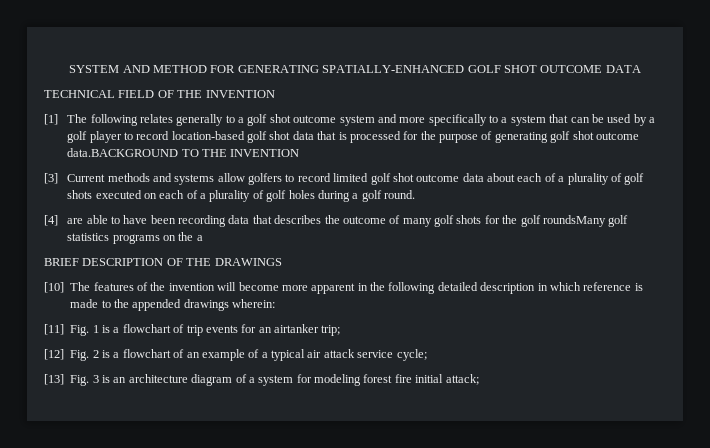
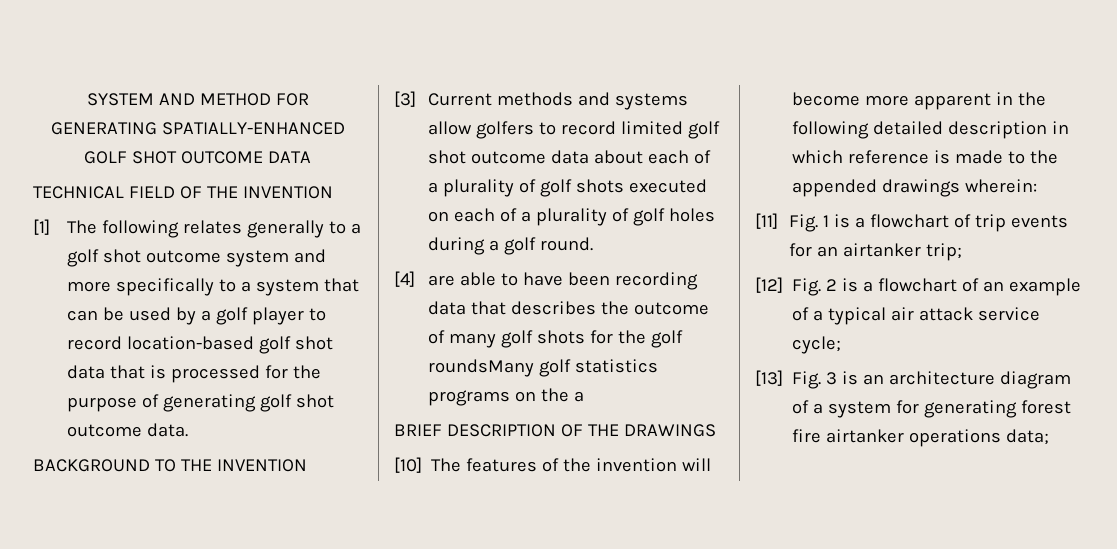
[67,148,179,157] data.BACKGROUND -> [146,423,188,437] [33,459,150,472] data. // BACKGROUND
[314,374,361,386] modeling -> [924,400,1018,418] generating
[415,374,479,385] initial attack; -> [826,429,1050,447] airtanker operations data;

